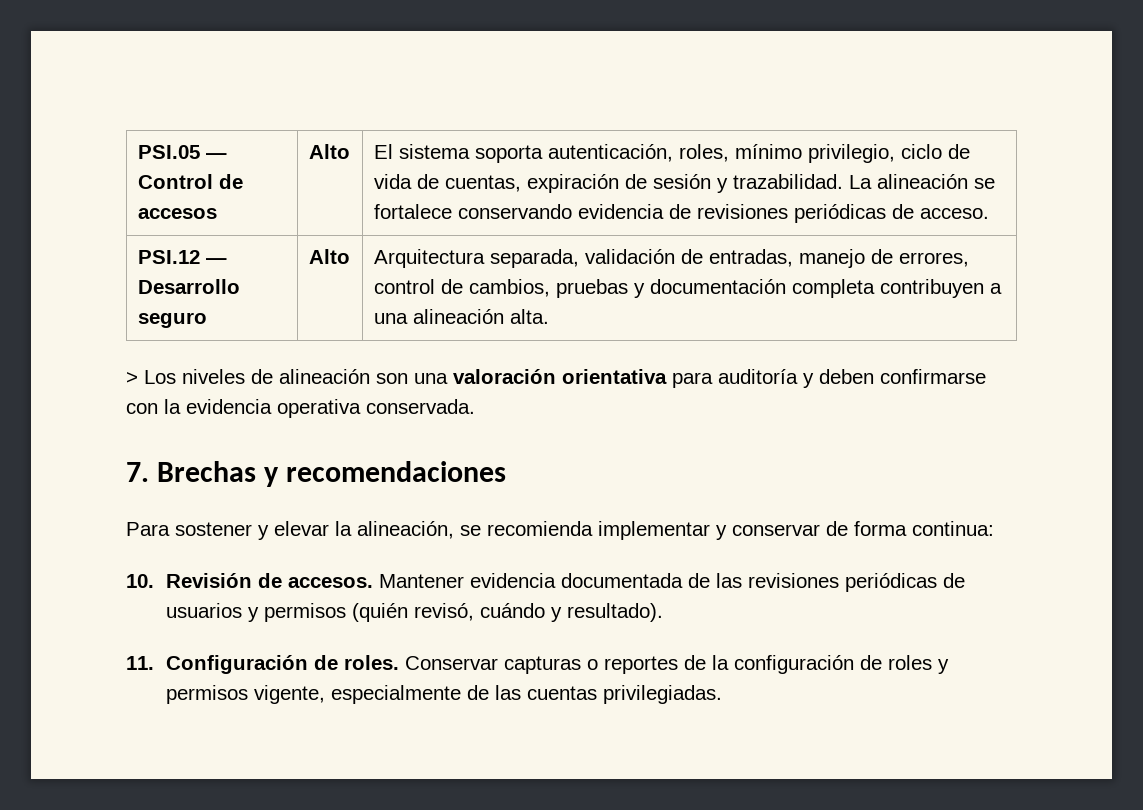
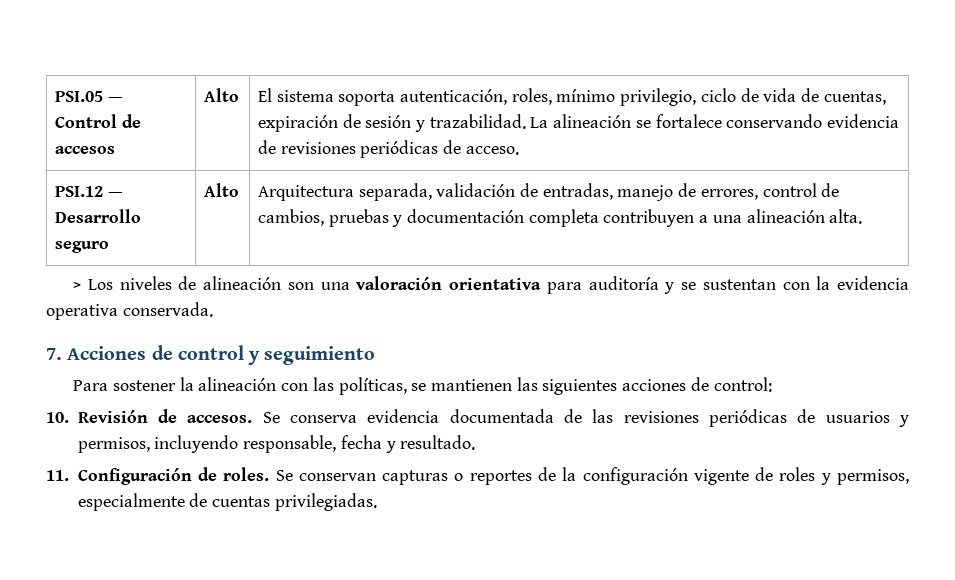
[819,369,986,384] deben confirmarse -> [681,279,776,290] se sustentan
[156,461,506,487] [126,521,994,540] Brechas y recomendaciones // Para sostener y elevar la alineación, se recomienda implementar y conservar de forma continua: -> [67,345,376,365] [73,377,772,395] Acciones de control y seguimiento // Para sostener la alineación con las políticas, se mantienen las siguientes acciones de control:
[378,574,464,588] Mantener -> [262,412,358,423] Se conserva
[263,603,663,622] permisos (quién revisó, cuándo y resultado). -> [77,435,476,453] permisos, incluyendo responsable, fecha y resultado.
[404,656,498,670] Conservar -> [275,470,376,481] Se conservan
(854, 664) none -> [693,469,749,485] vigente
[165,685,325,704] permisos vigente, -> [836,469,909,485] permisos,
[494,685,521,700] las -> (208, 500) none

